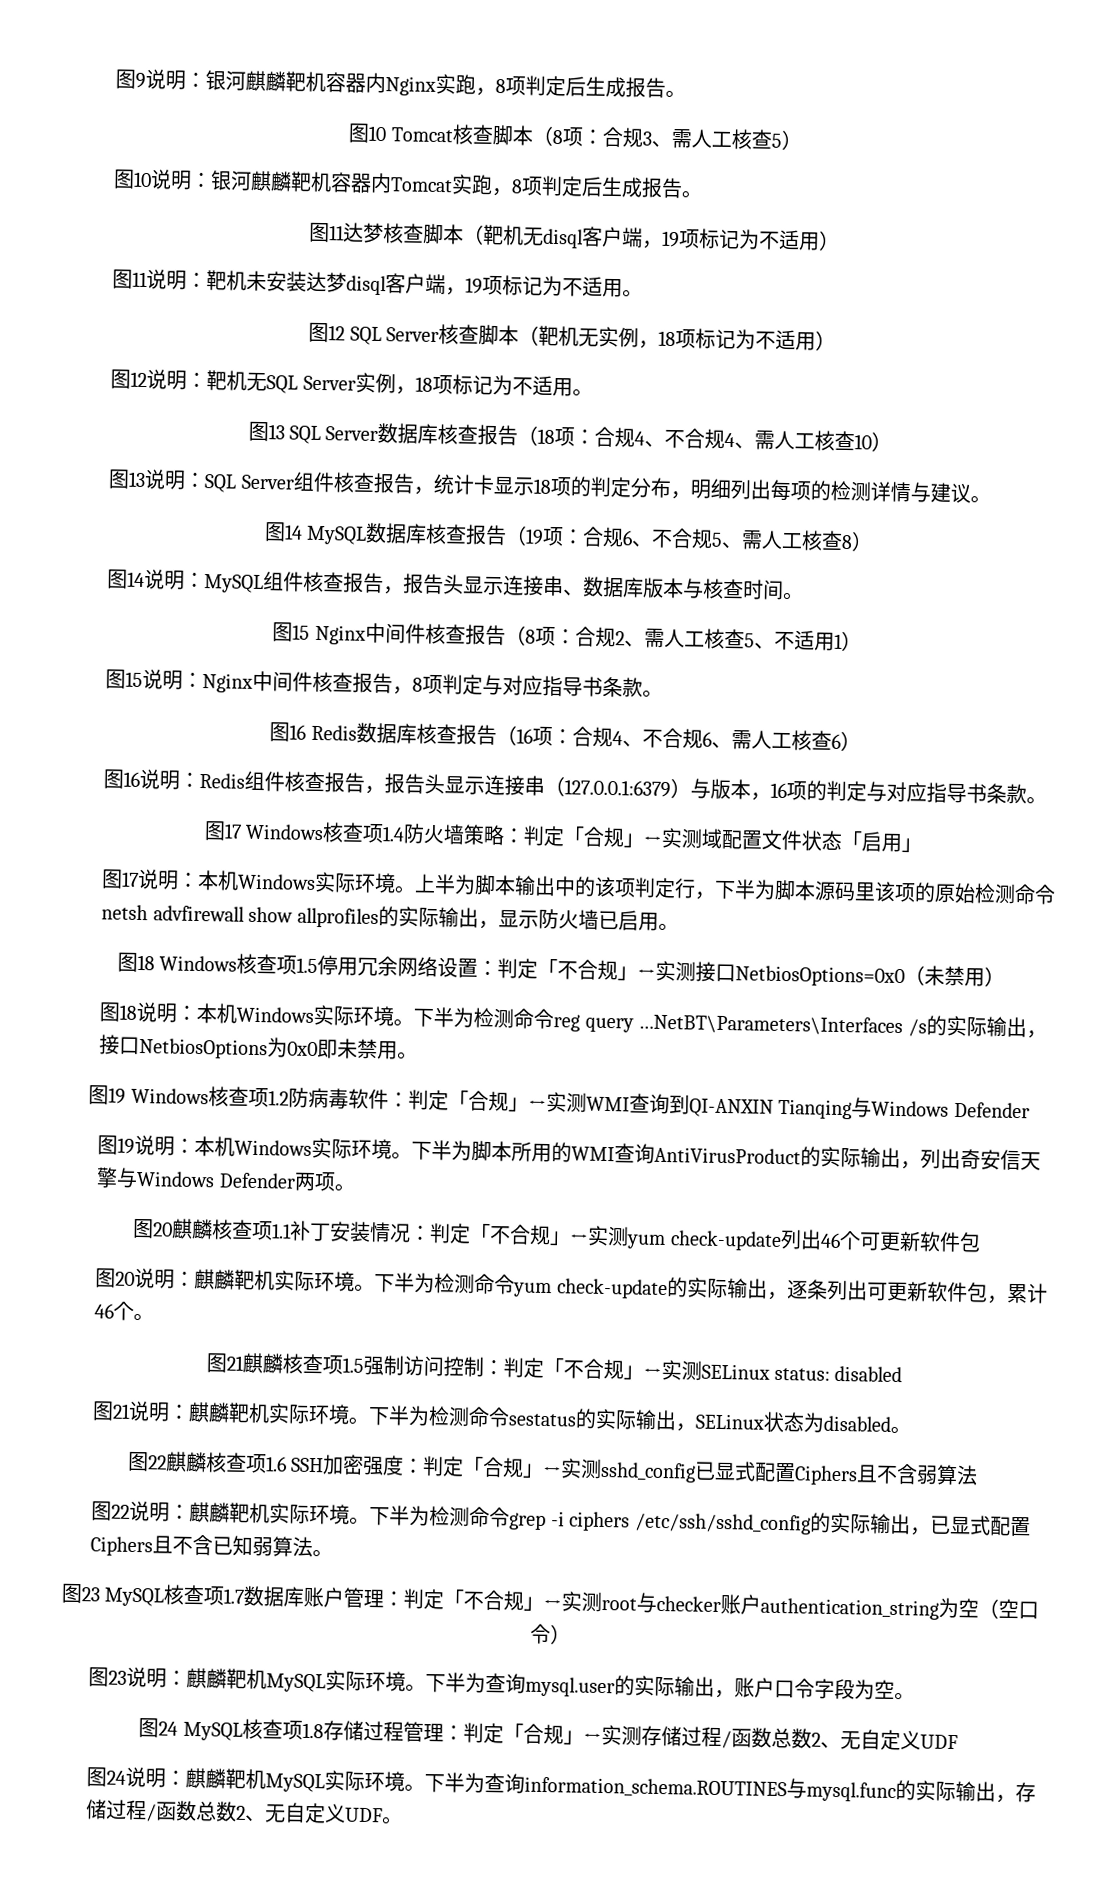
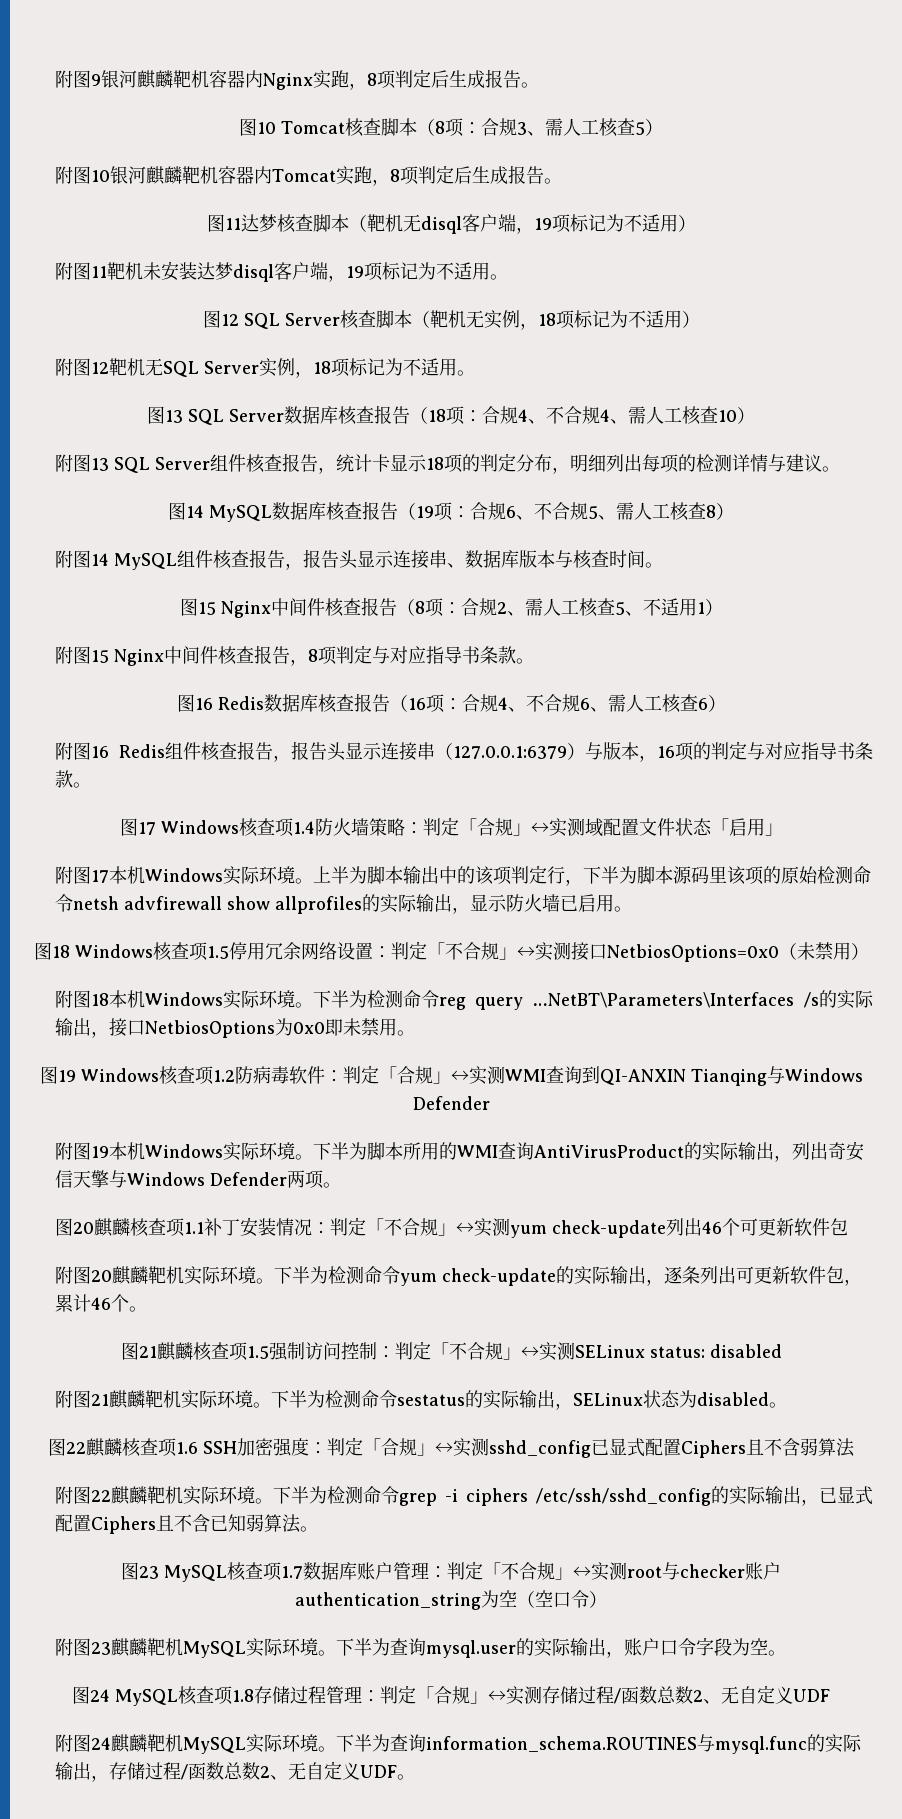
[115,68,207,90] 图9说明： -> [54,70,101,88] 附图9
[113,169,213,190] 图10说明： -> [54,166,110,184] 附图10
[112,269,208,290] 图11说明： -> [54,262,107,280] 附图11
[110,369,208,390] 图12说明： -> [54,358,109,376] 附图12
[108,469,207,490] 图13说明： -> [54,454,109,472] 附图13
[107,569,206,590] 图14说明： -> [54,550,109,568] 附图14
[105,669,204,690] 图15说明： -> [54,646,109,664] 附图15
[103,768,201,790] 图16说明： -> [54,742,109,760] 附图16
[101,868,200,890] 图17说明： -> [54,866,109,884] 附图17
[99,1001,198,1023] 图18说明： -> [54,990,109,1008] 附图18
[97,1134,196,1156] 图19说明： -> [54,1142,109,1160] 附图19
[95,1267,196,1289] 图20说明： -> [54,1266,112,1284] 附图20
[92,1400,191,1422] 图21说明： -> [54,1390,109,1408] 附图21
[91,1500,191,1522] 图22说明： -> [54,1486,111,1504] 附图22
[88,1666,188,1688] 图23说明： -> [54,1638,111,1656] 附图23
[86,1766,187,1788] 图24说明： -> [54,1734,111,1752] 附图24

